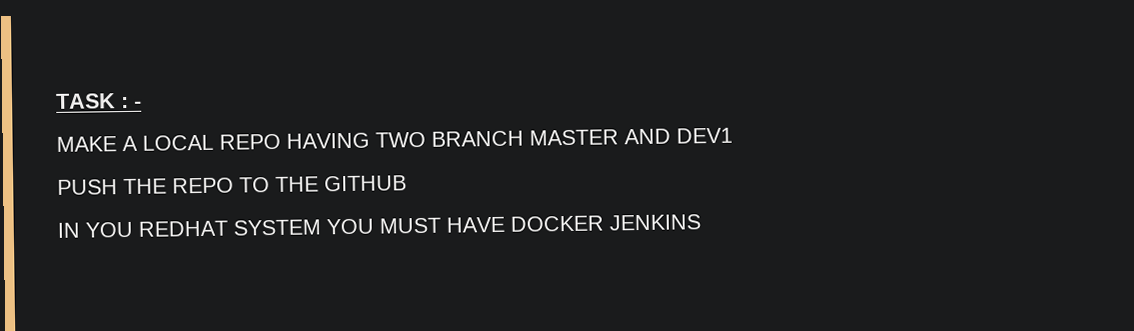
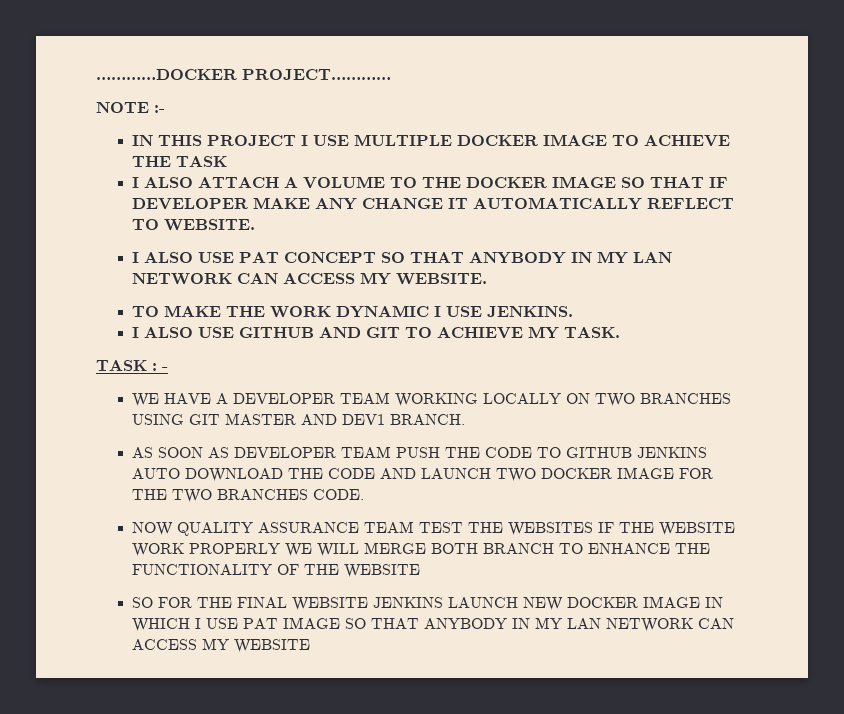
[55,93,142,109] [56,127,733,152] [57,175,407,195] [57,214,701,238] TASK : - // MAKE A LOCAL REPO HAVING TWO BRANCH MASTER AND DEV1 // PUSH THE REPO TO THE GITHUB // IN YOU REDHAT SYSTEM YOU MUST HAVE DOCKER JENKINS -> [96,69,391,80] [96,102,165,113] [132,134,731,147] [132,156,228,167] [132,176,729,189] [132,197,735,210] [132,219,256,231] [132,251,673,264] [132,272,488,285] [132,305,574,318] [132,326,621,339] [96,360,168,371] [132,392,732,407] [132,413,466,425] [132,446,708,458] [132,467,714,482] [132,489,365,503] [132,521,736,536] [132,542,711,557] [132,564,421,578] [132,596,724,611] [132,617,735,632] [132,638,311,653] …………DOCKER PROJECT………… // NOTE :- // IN THIS PROJECT I USE MULTIPLE DOCKER IMAGE TO ACHIEVE THE TASK // I ALSO ATTACH A VOLUME TO THE DOCKER IMAGE SO THAT IF DEVELOPER MAKE ANY CHANGE IT AUTOMATICALLY REFLECT TO WEBSITE. // I ALSO USE PAT CONCEPT SO THAT ANYBODY IN MY LAN NETWORK CAN ACCESS MY WEBSITE. // TO MAKE THE WORK DYNAMIC I USE JENKINS. // I ALSO USE GITHUB AND GIT TO ACHIEVE MY TASK. // TASK : - // WE HAVE A DEVELOPER TEAM WORKING LOCALLY ON TWO BRANCHES USING GIT MASTER AND DEV1 BRANCH. // AS SOON AS DEVELOPER TEAM PUSH THE CODE TO GITHUB JENKINS AUTO DOWNLOAD THE CODE AND LAUNCH TWO DOCKER IMAGE FOR THE TWO BRANCHES CODE. // NOW QUALITY ASSURANCE TEAM TEST THE WEBSITES IF THE WEBSITE WORK PROPERLY WE WILL MERGE BOTH BRANCH TO ENHANCE THE FUNCTIONALITY OF THE WEBSITE // SO FOR THE FINAL WEBSITE JENKINS LAUNCH NEW DOCKER IMAGE IN WHICH I USE PAT IMAGE SO THAT ANYBODY IN MY LAN NETWORK CAN ACCESS MY WEBSITE

